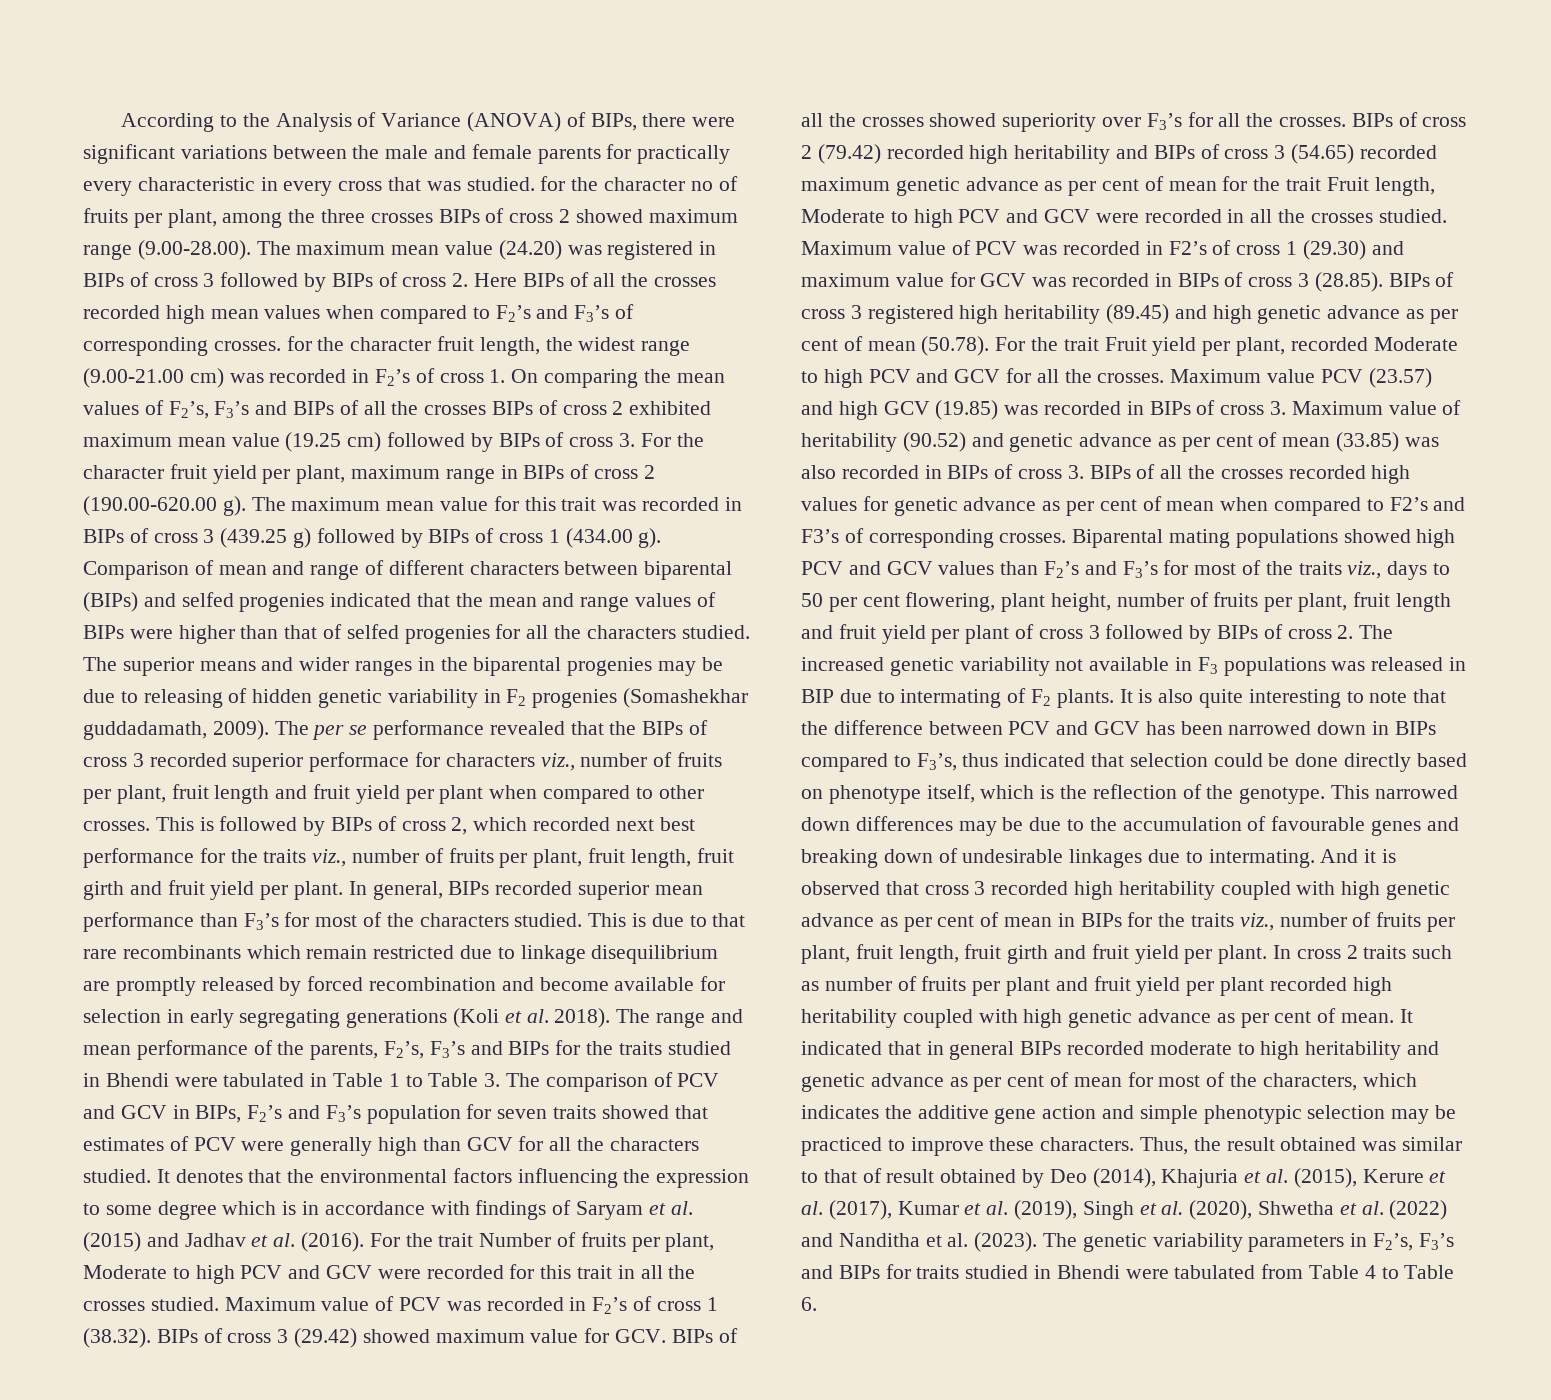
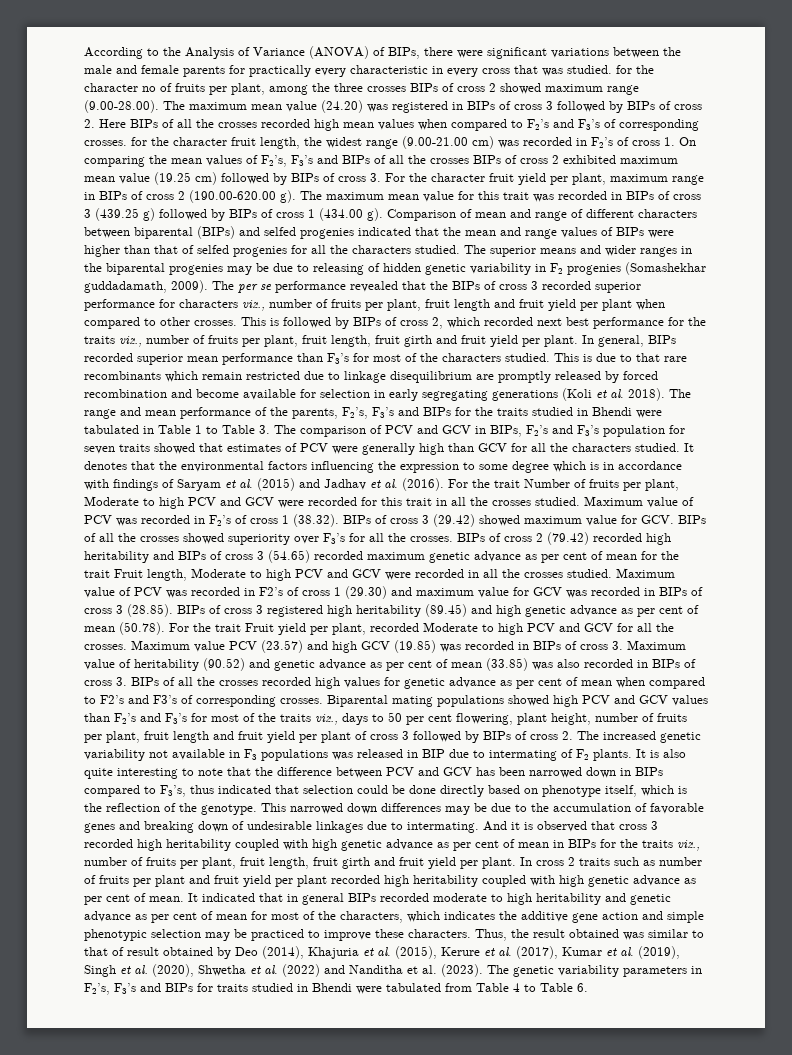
[309,752,410,772] performace -> [84,299,155,311] performance
[1271,816,1366,831] favourable -> [650,803,704,814] favorable

